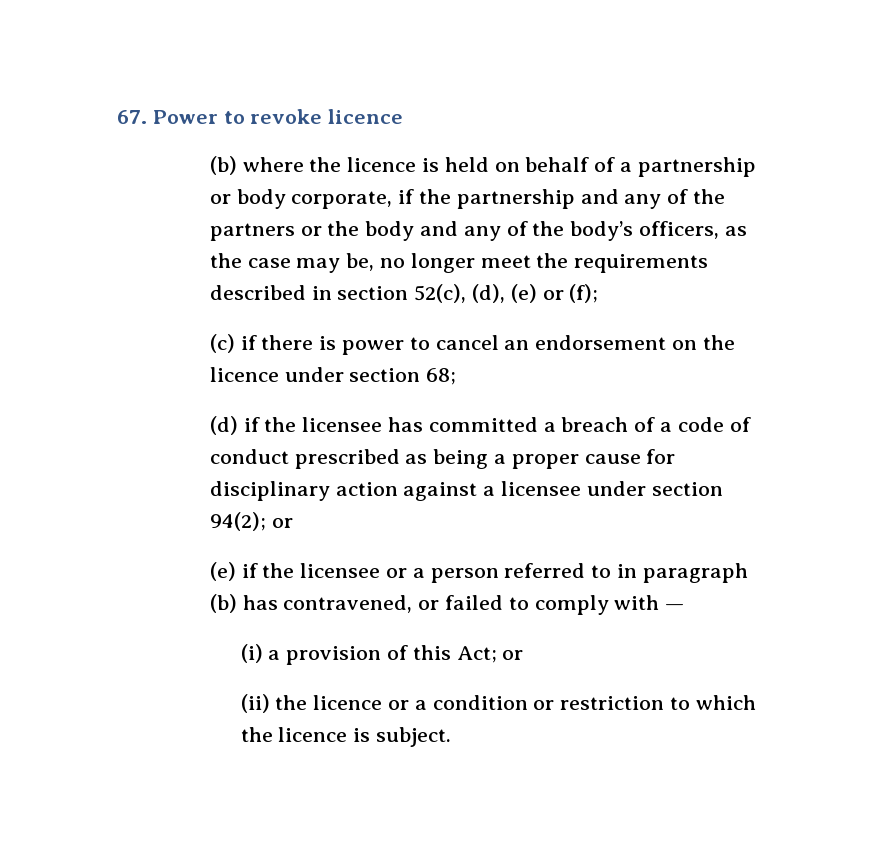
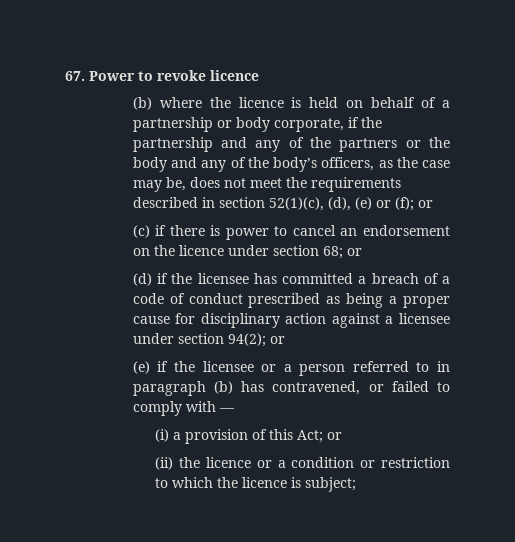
[379,253,475,273] no longer -> [189,177,246,188] does not
[414,284,467,303] 52(c), -> [268,197,324,211] 52(1)(c),
(599, 293) none -> [417,200,433,208] or
(457, 376) none -> [346,248,362,256] or
[376,727,452,747] subject. -> [305,477,357,492] subject;

